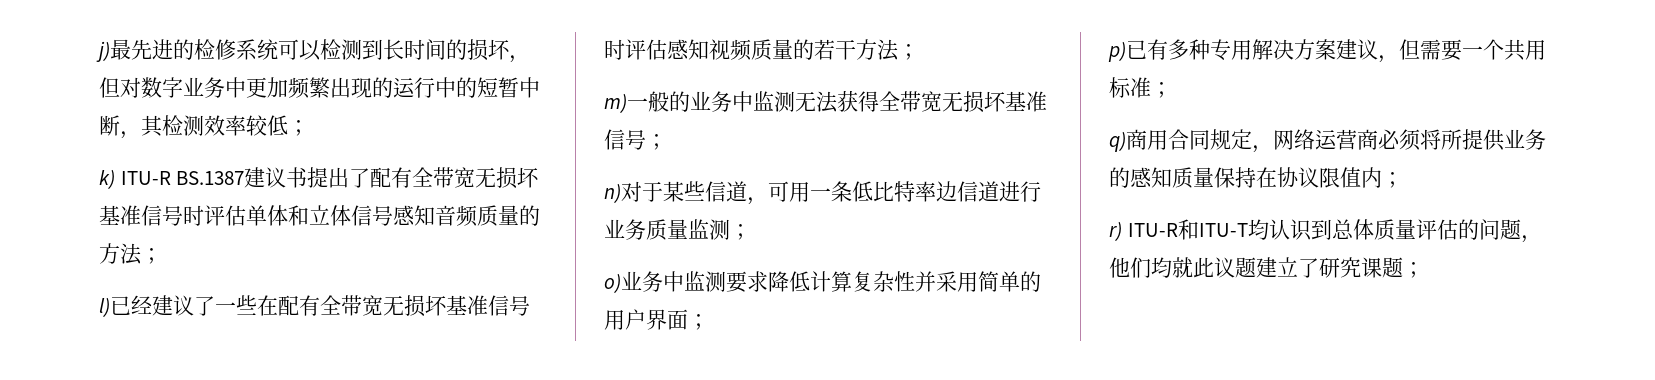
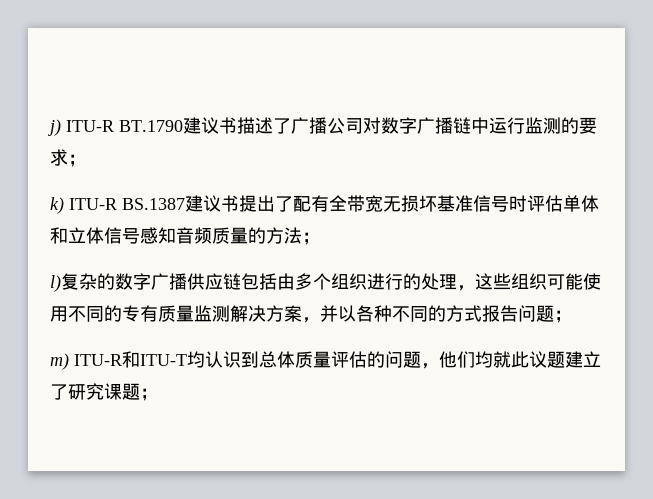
[110,39,530,63] [99,77,540,99] [99,115,288,139] 最先进的检修系统可以检测到长时间的损坏，但对数字业务中更加频繁出现的运行中的短暂中断，其检测效率较低 -> [66,117,597,134] [50,149,68,166] ITU-R BT.1790建议书描述了广播公司对数字广播链中运行监测的要求
[110,295,530,317] [604,39,919,61] [604,90,1047,113] [604,129,667,150] [604,181,1041,205] [604,219,751,240] [604,271,1041,293] [604,309,709,330] [1108,39,1546,63] [1109,77,1172,98] [1109,129,1546,153] [1109,167,1403,188] [1109,221,1122,241] 已经建议了一些在配有全带宽无损坏基准信号时评估感知视频质量的若干方法； // m)一般的业务中监测无法获得全带宽无损坏基准信号； // n)对于某些信道，可用一条低比特率边信道进行业务质量监测； // o)业务中监测要求降低计算复杂性并采用简单的用户界面； // p)已有多种专用解决方案建议，但需要一个共用标准； // q)商用合同规定，网络运营商必须将所提供业务的感知质量保持在协议限值内； // r) -> [61,273,601,291] [50,305,572,323] [50,353,69,370] 复杂的数字广播供应链包括由多个组织进行的处理，这些组织可能使用不同的专有质量监测解决方案，并以各种不同的方式报告问题； // m)

